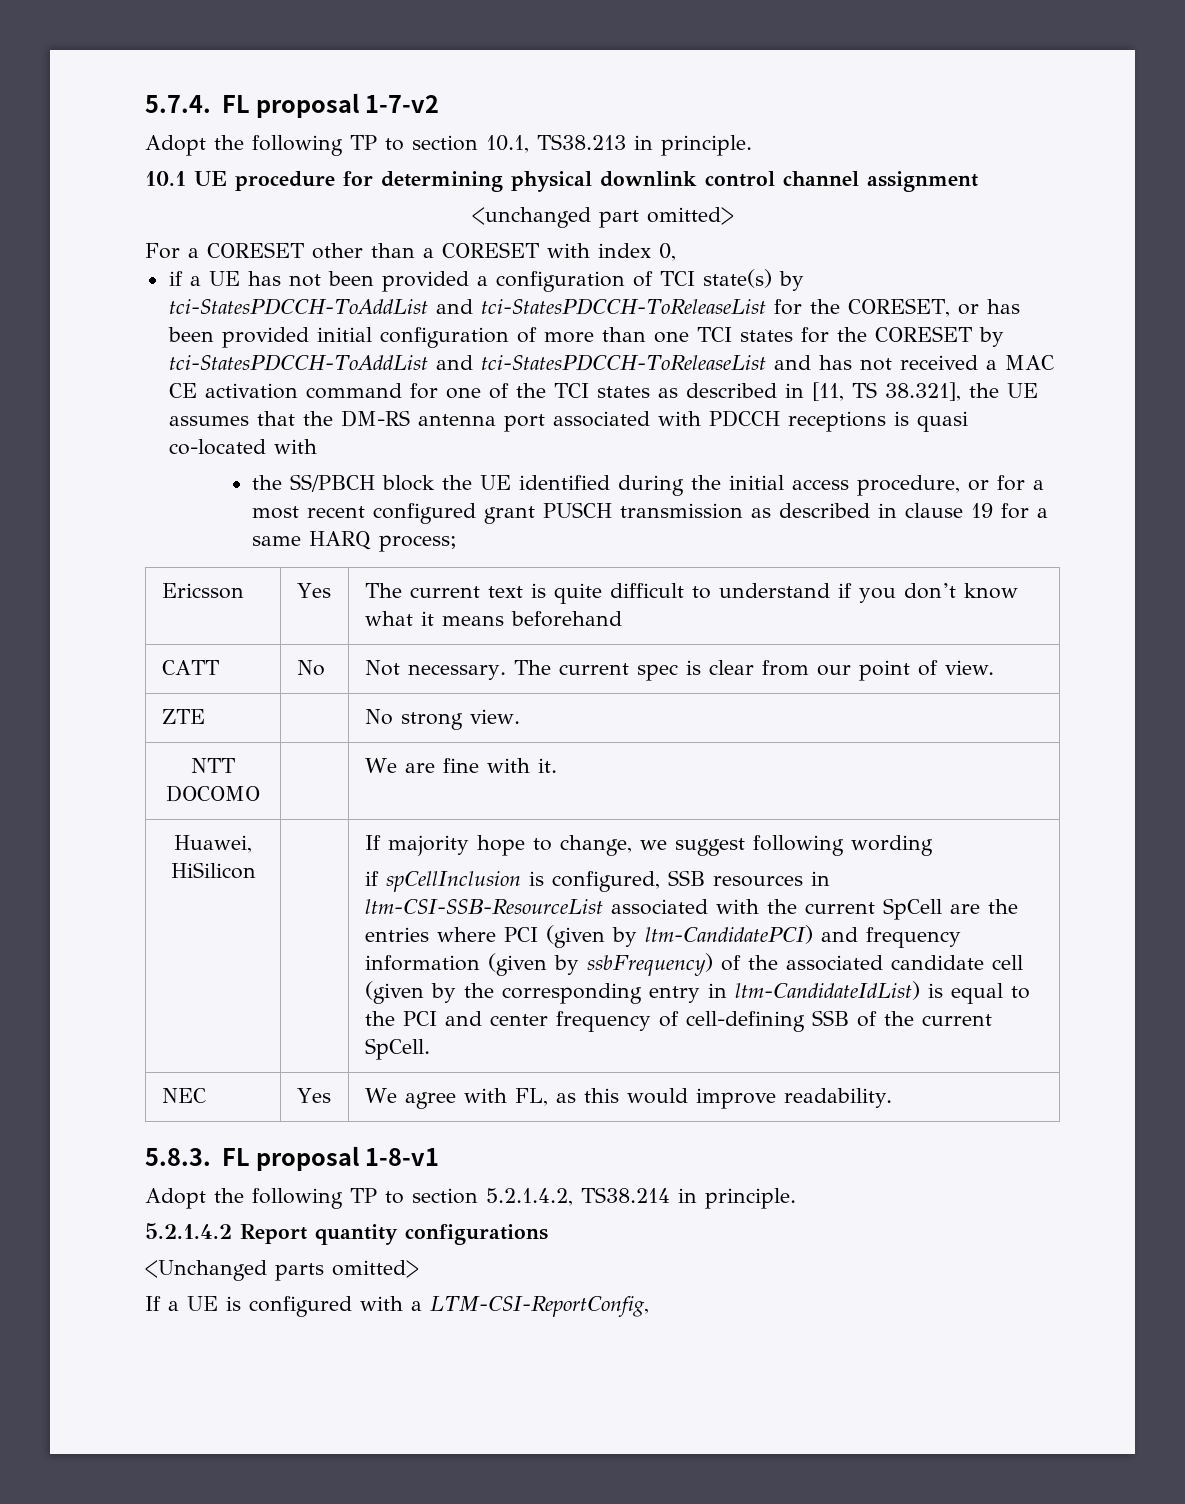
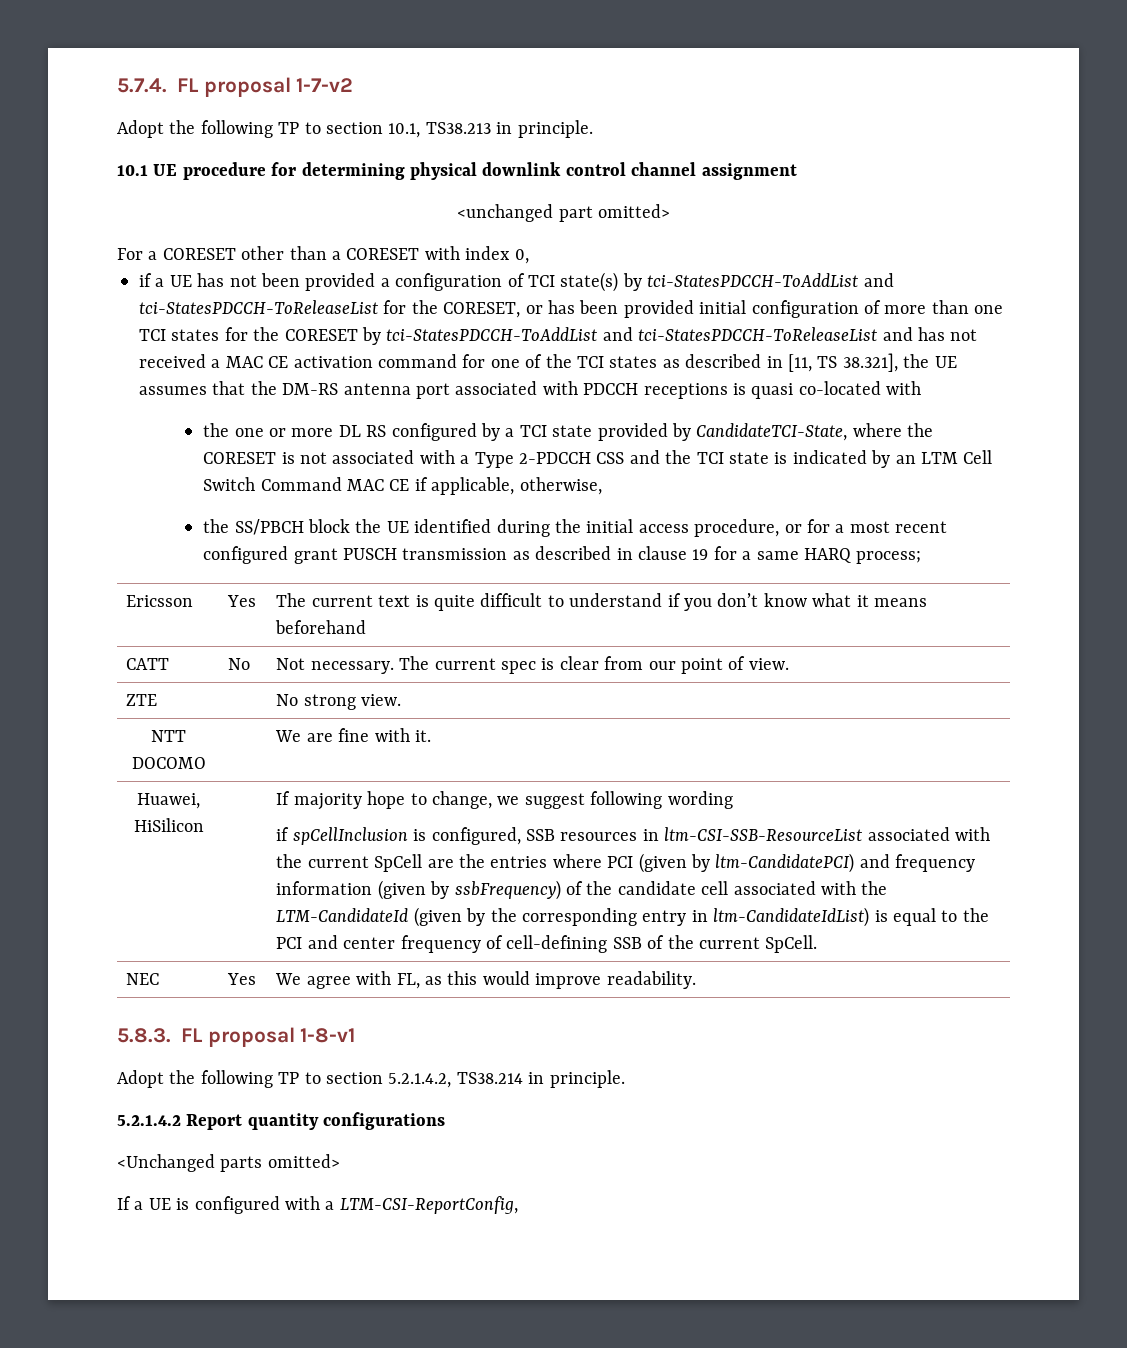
(317, 446) none -> [203,423,934,441] [203,450,993,468] [203,477,602,495] // the one or more DL RS configured by a TCI state provided by CandidateTCI-State, where the CORESET is not associated with a Type 2-PDCCH CSS and the TCI state is indicated by an LTM Cell Switch Command MAC CE if applicable, otherwise,
[785,955,883,971] associated -> (613, 888) none
(1023, 962) none -> [733,881,888,895] [276,908,409,922] associated with the LTM-CandidateId

